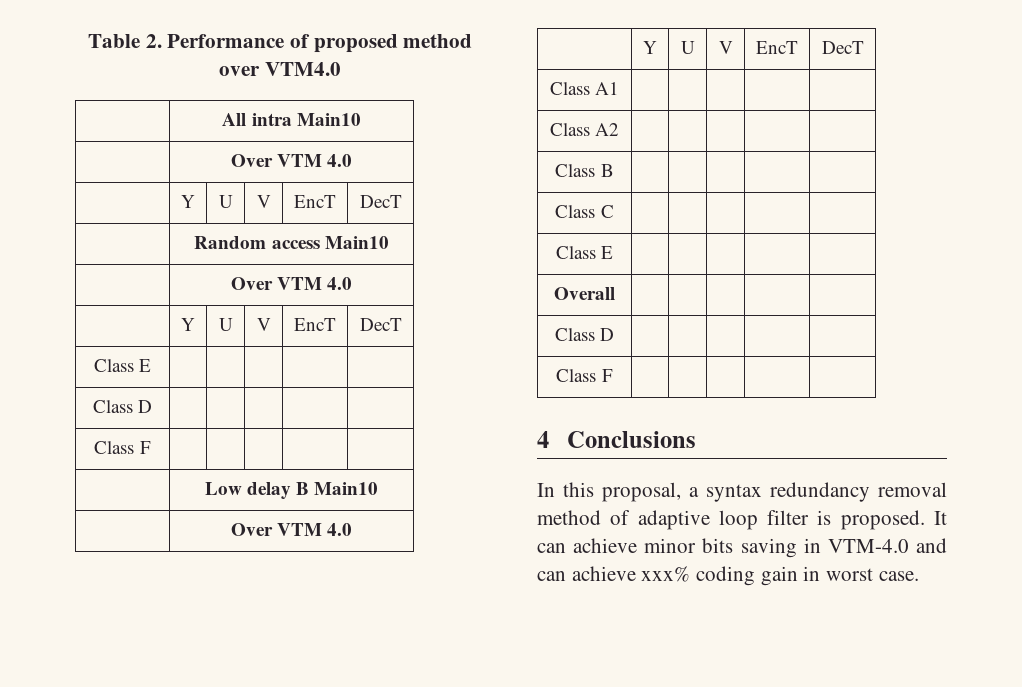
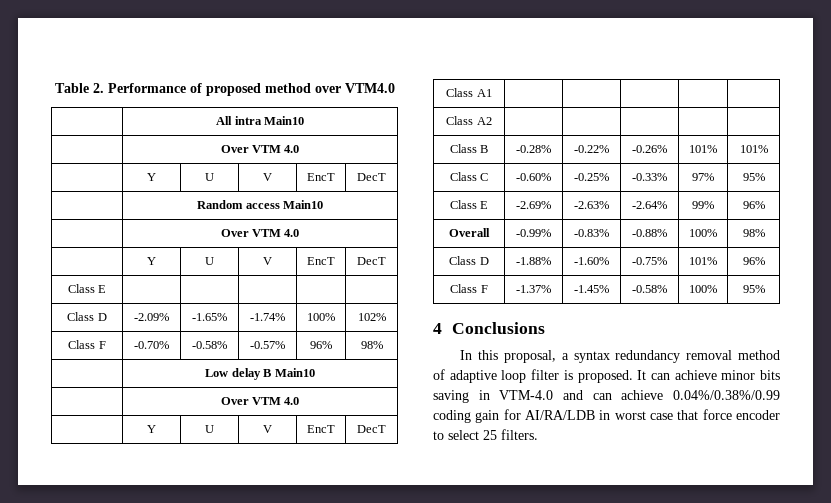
[94,441,151,454] | | | | // Class F | | | | | -> [134,313,169,321] [192,313,227,321] [250,313,285,321] [307,313,335,321] [357,313,386,321] [68,340,106,349] [134,341,169,349] [192,341,227,349] [250,341,285,349] [310,341,332,349] [360,341,383,349] -2.09% | -1.65% | -1.74% | 100% | 102% // Class F | -0.70% | -0.58% | -0.57% | 96% | 98%
[555,205,614,218] [555,246,614,259] [554,287,615,300] [554,328,615,341] [556,369,613,382] | | | | // Class C | | | | | // Class E | | | | | // Overall | | | | | // Class D | | | | | // Class F | | | | | -> [516,145,551,153] [574,145,609,153] [632,145,667,153] [689,145,717,153] [739,145,768,153] [449,172,489,181] [516,173,551,181] [574,173,609,181] [632,173,667,181] [692,173,714,181] [742,173,765,181] [449,200,489,209] [516,201,551,209] [574,201,609,209] [632,201,667,209] [692,201,714,209] [742,201,765,209] [449,228,490,237] [516,229,551,237] [574,229,609,237] [632,229,667,237] [689,229,717,237] [742,229,765,237] [449,256,489,265] [516,257,551,265] [574,257,609,265] [632,257,667,265] [689,257,717,265] [742,257,765,265] [450,284,488,293] [516,285,551,293] [574,285,609,293] [632,285,667,293] [689,285,717,293] [742,285,765,293] -0.28% | -0.22% | -0.26% | 101% | 101% // Class C | -0.60% | -0.25% | -0.33% | 97% | 95% // Class E | -2.69% | -2.63% | -2.64% | 99% | 96% // Overall | -0.99% | -0.83% | -0.88% | 100% | 98% // Class D | -1.88% | -1.60% | -0.75% | 101% | 96% // Class F | -1.37% | -1.45% | -0.58% | 100% | 95%
[641,566,691,582] xxx% -> [673,390,780,400] 0.04%/0.38%/0.99
[803,566,919,581] in worst case. -> [503,409,780,420] [433,429,538,440] for AI/RA/LDB in worst case that force encoder to select 25 filters.

